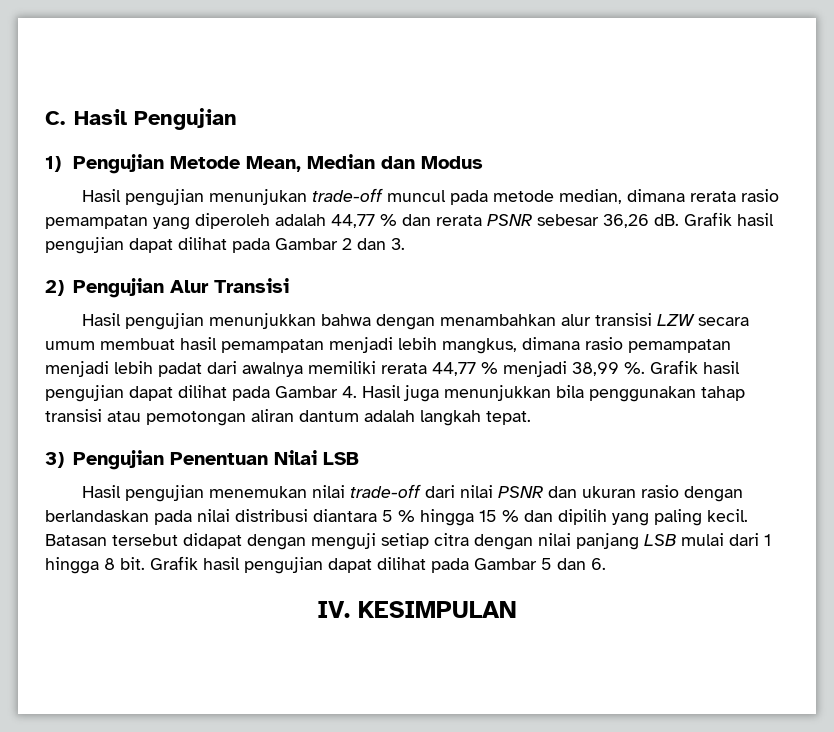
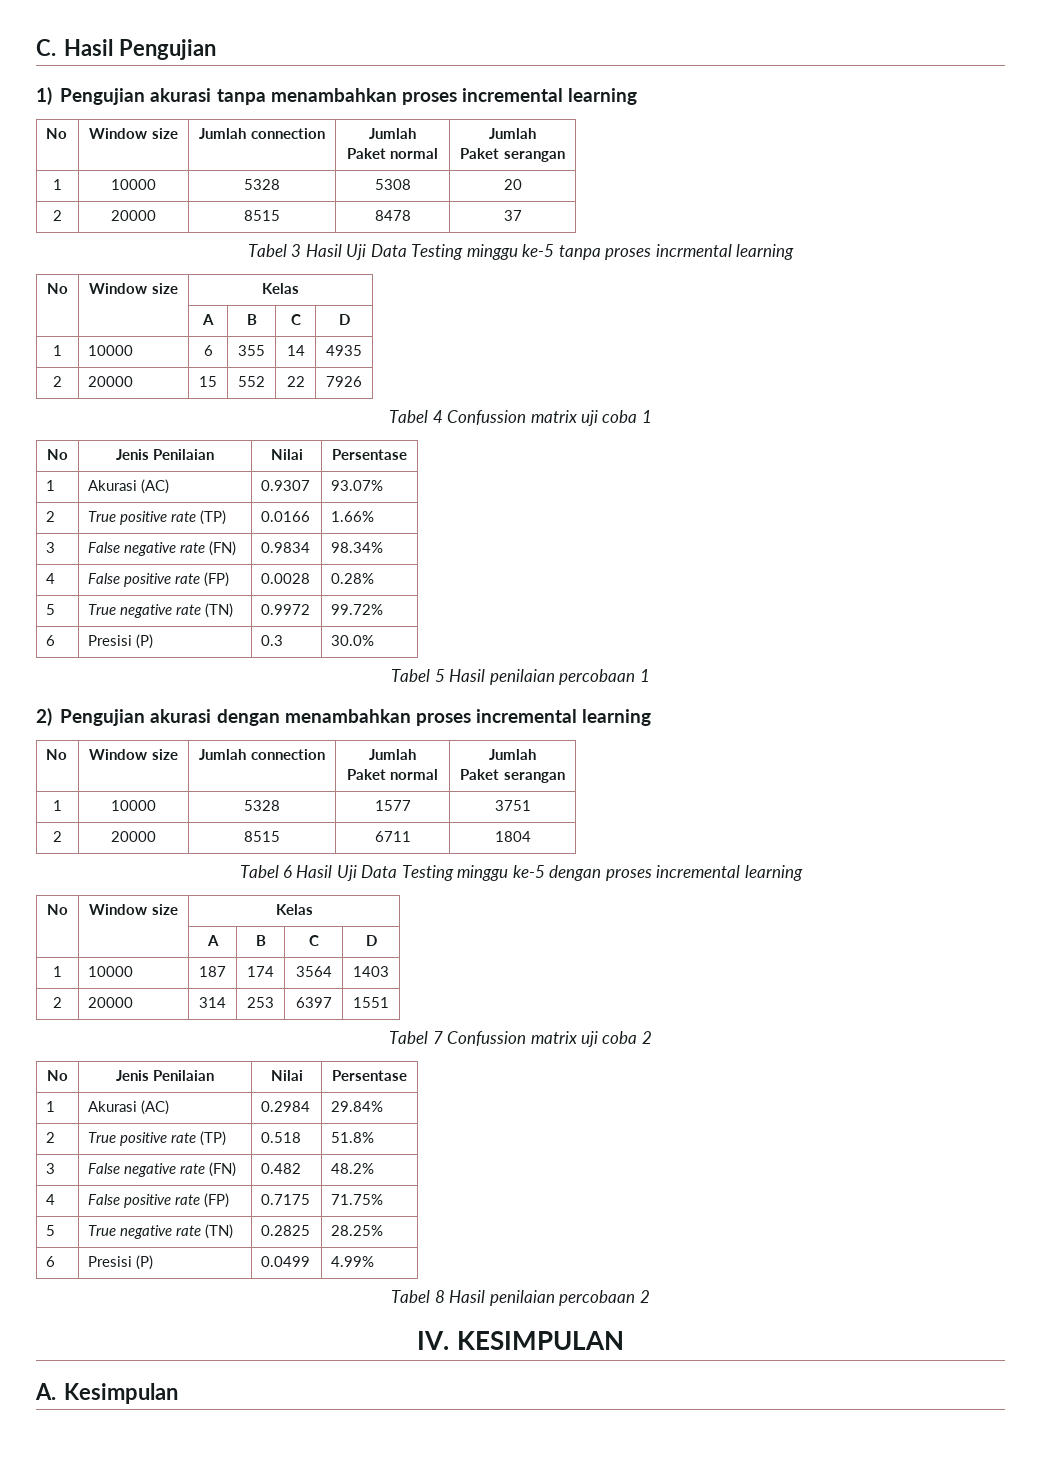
[169,154,483,172] [82,188,780,206] [45,212,774,230] [45,237,405,254] [45,278,289,298] [82,313,750,330] [45,337,731,354] [45,360,740,377] [45,385,745,402] [45,409,531,426] [45,450,359,470] [82,484,744,502] [45,509,748,526] [45,533,771,550] [45,556,606,574] Metode Mean, Median dan Modus // Hasil pengujian menunjukan trade-off muncul pada metode median, dimana rerata rasio pemampatan yang diperoleh adalah 44,77 % dan rerata PSNR sebesar 36,26 dB. Grafik hasil pengujian dapat dilihat pada Gambar 2 dan 3. // 2) Pengujian Alur Transisi // Hasil pengujian menunjukkan bahwa dengan menambahkan alur transisi LZW secara umum membuat hasil pemampatan menjadi lebih mangkus, dimana rasio pemampatan menjadi lebih padat dari awalnya memiliki rerata 44,77 % menjadi 38,99 %. Grafik hasil pengujian dapat dilihat pada Gambar 4. Hasil juga menunjukkan bila penggunakan tahap transisi atau pemotongan aliran dantum adalah langkah tepat. // 3) Pengujian Penentuan Nilai LSB // Hasil pengujian menemukan nilai trade-off dari nilai PSNR dan ukuran rasio dengan berlandaskan pada nilai distribusi diantara 5 % hingga 15 % dan dipilih yang paling kecil. Batasan tersebut didapat dengan menguji setiap citra dengan nilai panjang LSB mulai dari 1 hingga 8 bit. Grafik hasil pengujian dapat dilihat pada Gambar 5 dan 6. -> [150,88,638,105] [46,128,68,139] [89,128,178,139] [199,128,325,139] [369,128,416,139] [346,148,439,159] [489,128,536,139] [460,148,565,162] [53,179,62,190] [111,179,156,190] [244,179,280,190] [374,179,411,190] [503,179,522,190] [53,210,62,221] [111,210,156,221] [244,210,280,221] [374,210,411,221] [503,210,522,221] [247,244,795,260] [47,283,68,294] [89,283,178,294] [262,283,299,294] [202,314,214,325] [246,314,257,325] [290,314,301,325] [338,314,350,325] [53,345,62,356] [88,345,134,356] [203,345,213,356] [238,345,265,356] [286,345,305,356] [326,345,362,356] [53,376,62,387] [88,376,134,387] [199,376,217,387] [238,376,265,387] [286,376,305,387] [326,376,362,387] [389,410,652,426] [47,449,68,460] [115,449,215,460] [270,449,303,460] [332,449,407,460] [46,480,56,491] [88,479,170,494] [261,480,311,491] [331,480,384,491] [46,511,56,522] [88,510,227,525] [261,511,311,522] [331,511,375,522] [46,542,56,553] [88,541,237,556] [261,542,311,553] [331,542,384,553] [46,573,56,584] [88,572,230,587] [261,573,311,584] [331,573,375,584] [46,604,56,615] [88,603,234,618] [261,604,311,615] [331,604,384,615] [46,635,56,646] [88,634,154,649] [261,635,284,646] [331,635,375,646] [391,669,650,685] [36,708,652,726] [46,749,68,760] [89,749,178,760] [199,749,325,760] [369,749,416,760] [346,769,439,780] [489,749,536,760] [460,769,565,783] [53,800,62,811] [111,800,156,811] [244,800,280,811] [374,800,411,811] [494,800,531,811] [53,831,62,842] [111,831,156,842] [244,831,280,842] [374,831,411,842] [494,831,531,842] [239,865,803,881] [47,904,68,915] [89,904,178,915] [275,904,313,915] [206,935,219,946] [255,935,266,946] [308,935,319,946] [365,935,377,946] [53,966,62,977] [88,966,134,977] [199,966,226,977] [247,966,274,977] [295,966,332,977] [353,966,389,977] [53,997,62,1008] [88,997,134,1008] [199,997,226,1008] [247,997,274,1008] [295,997,332,1008] [353,997,389,1008] [389,1031,652,1047] [47,1070,68,1081] [115,1070,215,1081] [270,1070,303,1081] [332,1070,407,1081] [46,1101,56,1112] [88,1100,170,1115] [261,1101,311,1112] [331,1101,384,1112] [46,1132,56,1143] [88,1131,227,1146] [261,1132,302,1143] [331,1132,375,1143] [46,1163,56,1174] [88,1162,237,1177] [261,1163,302,1174] [331,1163,375,1174] [46,1194,56,1205] [88,1193,230,1208] [261,1194,311,1205] [331,1194,384,1205] [46,1225,56,1236] [88,1224,234,1239] [261,1225,311,1236] [331,1225,384,1236] [46,1256,56,1267] [88,1255,154,1270] [261,1256,311,1267] [331,1256,375,1267] [391,1290,650,1306] akurasi tanpa menambahkan proses incremental learning // No | Window size | Jumlah connection | Jumlah // Paket normal | Jumlah // Paket serangan // 1 | 10000 | 5328 | 5308 | 20 // 2 | 20000 | 8515 | 8478 | 37 // Tabel 3 Hasil Uji Data Testing minggu ke-5 tanpa proses incrmental learning // No | Window size | Kelas // | | A | B | C | D // 1 | 10000 | 6 | 355 | 14 | 4935 // 2 | 20000 | 15 | 552 | 22 | 7926 // Tabel 4 Confussion matrix uji coba 1 // No | Jenis Penilaian | Nilai | Persentase // 1 | Akurasi (AC) | 0.9307 | 93.07% // 2 | True positive rate (TP) | 0.0166 | 1.66% // 3 | False negative rate (FN) | 0.9834 | 98.34% // 4 | False positive rate (FP) | 0.0028 | 0.28% // 5 | True negative rate (TN) | 0.9972 | 99.72% // 6 | Presisi (P) | 0.3 | 30.0% // Tabel 5 Hasil penilaian percobaan 1 // 2) Pengujian akurasi dengan menambahkan proses incremental learning // No | Window size | Jumlah connection | Jumlah // Paket normal | Jumlah // Paket serangan // 1 | 10000 | 5328 | 1577 | 3751 // 2 | 20000 | 8515 | 6711 | 1804 // Tabel 6 Hasil Uji Data Testing minggu ke-5 dengan proses incremental learning // No | Window size | Kelas // | | A | B | C | D // 1 | 10000 | 187 | 174 | 3564 | 1403 // 2 | 20000 | 314 | 253 | 6397 | 1551 // Tabel 7 Confussion matrix uji coba 2 // No | Jenis Penilaian | Nilai | Persentase // 1 | Akurasi (AC) | 0.2984 | 29.84% // 2 | True positive rate (TP) | 0.518 | 51.8% // 3 | False negative rate (FN) | 0.482 | 48.2% // 4 | False positive rate (FP) | 0.7175 | 71.75% // 5 | True negative rate (TN) | 0.2825 | 28.25% // 6 | Presisi (P) | 0.0499 | 4.99% // Tabel 8 Hasil penilaian percobaan 2
(517, 609) none -> [35,1383,179,1404] // A. Kesimpulan

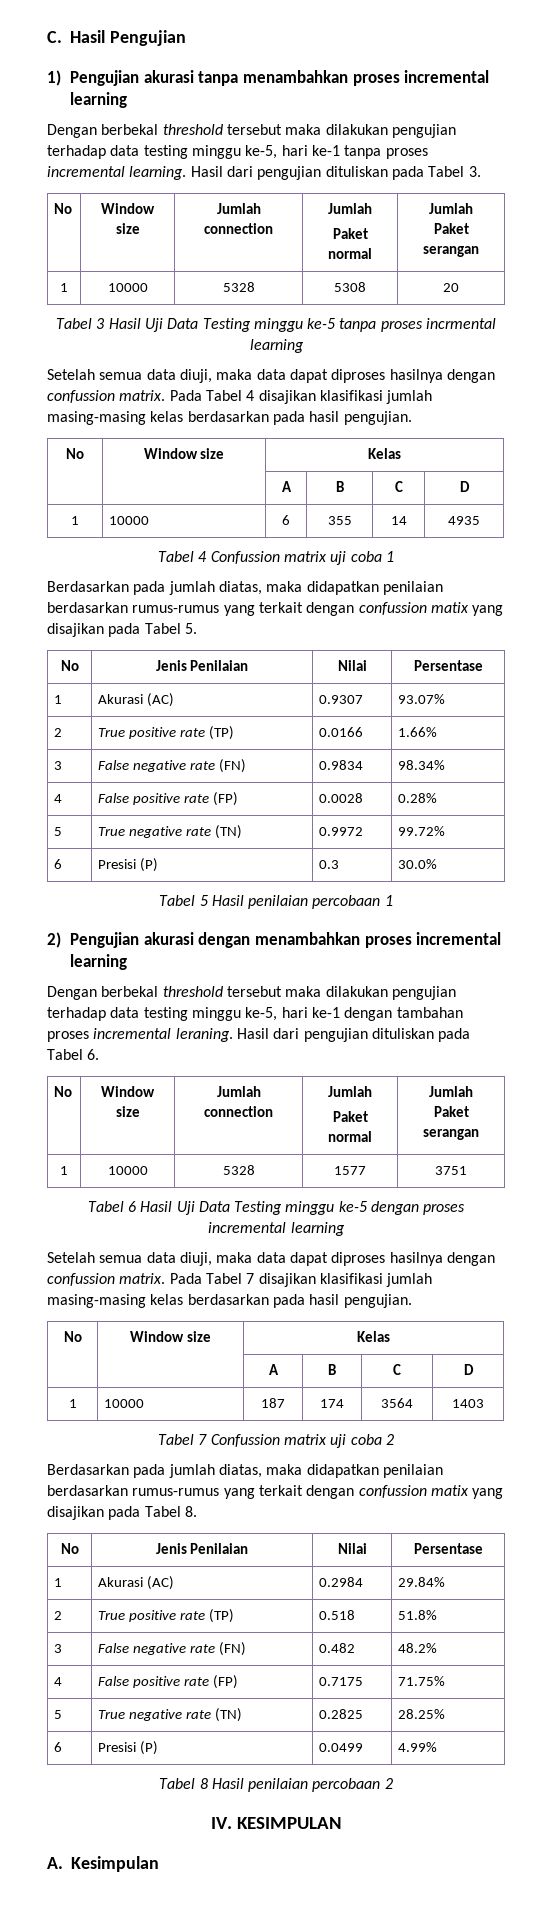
(638, 96) none -> [47,124,456,138] [47,145,428,159] [47,166,481,180] // Dengan berbekal threshold tersebut maka dilakukan pengujian terhadap data testing minggu ke-5, hari ke-1 tanpa proses incremental learning. Hasil dari pengujian dituliskan pada Tabel 3.
[53,210,62,221] [111,210,156,221] [244,210,280,221] [374,210,411,221] [503,210,522,221] // 2 | 20000 | 8515 | 8478 | 37 -> (459, 287) none
(795, 252) none -> [47,369,495,383] [47,390,433,404] [47,411,412,425] // Setelah semua data diuji, maka data dapat diproses hasilnya dengan confussion matrix. Pada Tabel 4 disajikan klasifikasi jumlah masing-masing kelas berdasarkan pada hasil pengujian.
[53,376,62,387] [88,376,134,387] [199,376,217,387] [238,376,265,387] [286,376,305,387] [326,376,362,387] // 2 | 20000 | 15 | 552 | 22 | 7926 -> (480, 520) none
(652, 416) none -> [47,581,443,595] [47,602,504,616] [47,623,197,637] // Berdasarkan pada jumlah diatas, maka didapatkan penilaian berdasarkan rumus-rumus yang terkait dengan confussion matix yang disajikan pada Tabel 5.
(652, 717) none -> [47,986,456,1000] [47,1007,463,1021] [47,1028,471,1042] [47,1049,100,1060] // Dengan berbekal threshold tersebut maka dilakukan pengujian terhadap data testing minggu ke-5, hari ke-1 dengan tambahan proses incremental leraning. Hasil dari pengujian dituliskan pada Tabel 6.
[53,831,62,842] [111,831,156,842] [244,831,280,842] [374,831,411,842] [494,831,531,842] // 2 | 20000 | 8515 | 6711 | 1804 -> (467, 1170) none
(803, 873) none -> [47,1252,495,1266] [47,1273,433,1287] [47,1294,412,1308] // Setelah semua data diuji, maka data dapat diproses hasilnya dengan confussion matrix. Pada Tabel 7 disajikan klasifikasi jumlah masing-masing kelas berdasarkan pada hasil pengujian.
[53,997,62,1008] [88,997,134,1008] [199,997,226,1008] [247,997,274,1008] [295,997,332,1008] [353,997,389,1008] // 2 | 20000 | 314 | 253 | 6397 | 1551 -> (484, 1403) none
(652, 1037) none -> [47,1464,443,1478] [47,1485,504,1499] [47,1506,197,1520] // Berdasarkan pada jumlah diatas, maka didapatkan penilaian berdasarkan rumus-rumus yang terkait dengan confussion matix yang disajikan pada Tabel 8.

